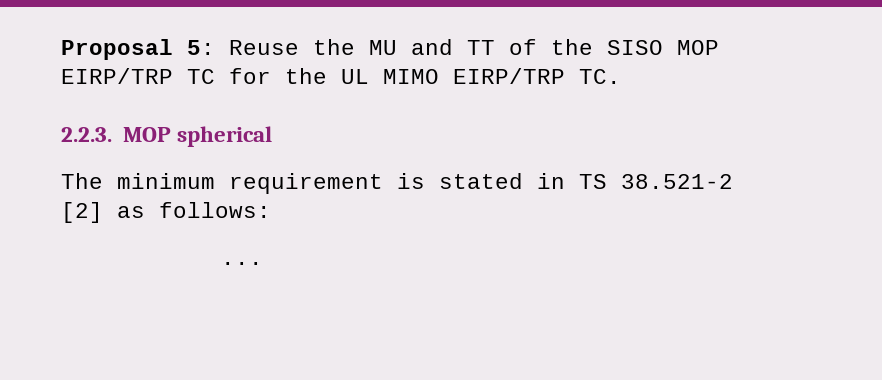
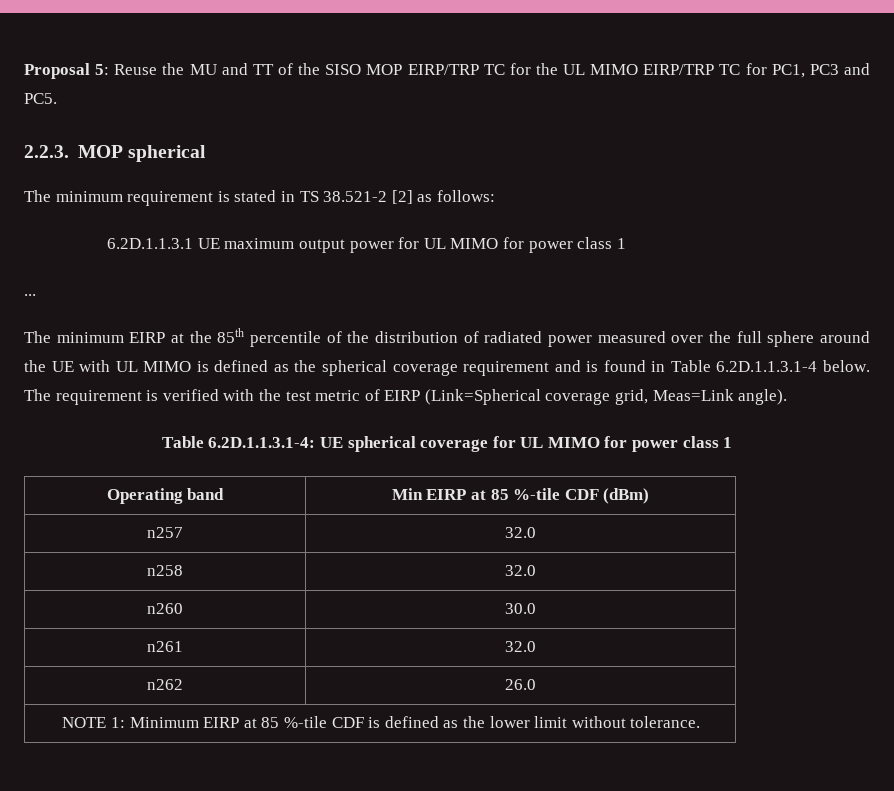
[579,69,621,84] TC. -> [719,63,870,78] [24,93,57,104] TC for PC1, PC3 and PC5.
[220,262,263,265] ... -> [107,237,626,253] [24,294,36,296] [24,328,870,347] [24,360,870,376] [24,389,788,405] [161,436,733,452] [106,488,225,504] [391,488,650,504] [147,527,183,538] [505,527,536,538] [147,565,183,576] [505,565,536,576] [147,603,183,614] [505,603,536,614] [147,641,183,652] [505,641,536,652] [147,679,183,690] [505,679,536,690] [62,716,701,728] 6.2D.1.1.3.1 UE maximum output power for UL MIMO for power class 1 // ... // The minimum EIRP at the 85th percentile of the distribution of radiated power measured over the full sphere around the UE with UL MIMO is defined as the spherical coverage requirement and is found in Table 6.2D.1.1.3.1-4 below. The requirement is verified with the test metric of EIRP (Link=Spherical coverage grid, Meas=Link angle). // Table 6.2D.1.1.3.1-4: UE spherical coverage for UL MIMO for power class 1 // Operating band | Min EIRP at 85 %-tile CDF (dBm) // n257 | 32.0 // n258 | 32.0 // n260 | 30.0 // n261 | 32.0 // n262 | 26.0 // NOTE 1: Minimum EIRP at 85 %-tile CDF is defined as the lower limit without tolerance.

